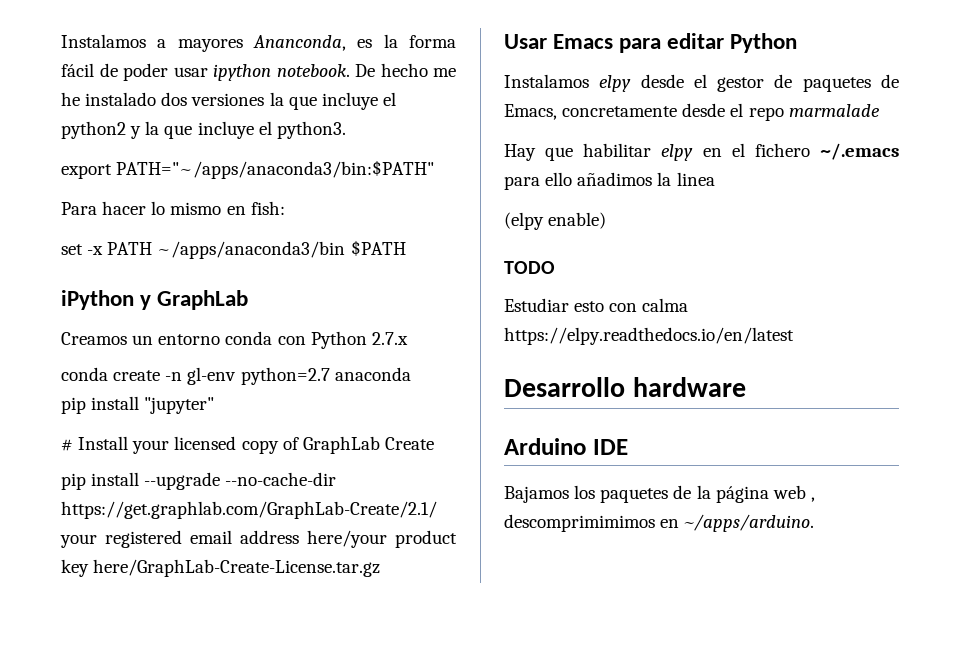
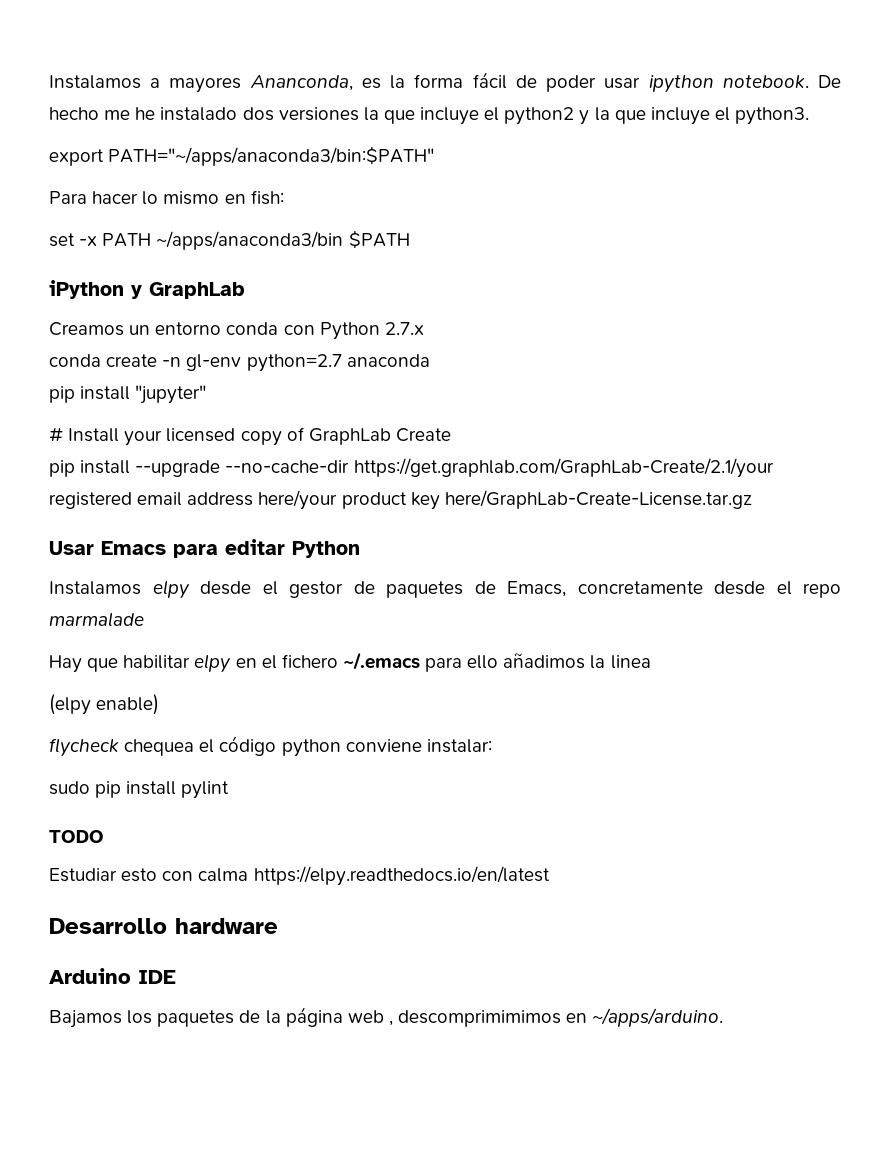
(607, 220) none -> [49,736,492,757] [49,781,230,799] // flycheck chequea el código python conviene instalar: // sudo pip install pylint

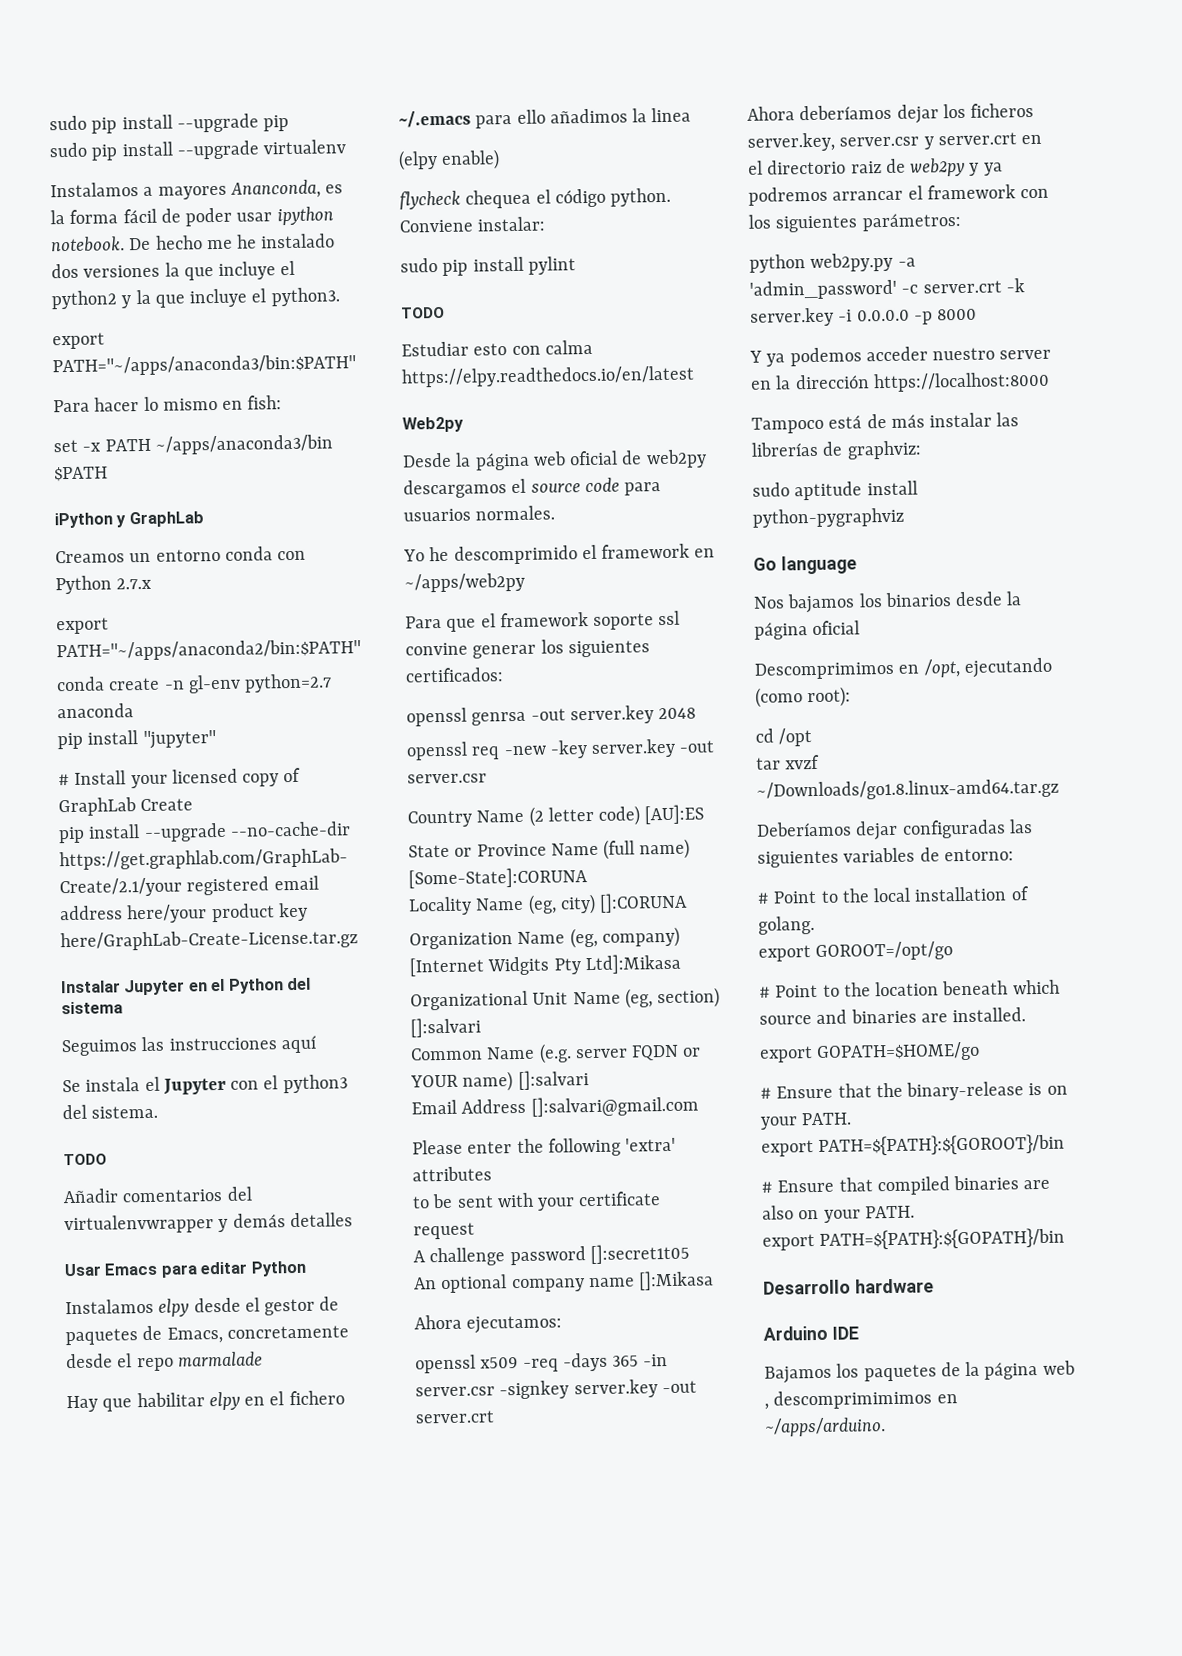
(49, 82) none -> [49,113,290,134] [49,139,347,161] sudo pip install --upgrade pip // sudo pip install --upgrade virtualenv //
(424, 328) none -> [56,617,109,635] [56,639,361,662] // export PATH="~/apps/anaconda2/bin:$PATH"
(752, 499) none -> [61,977,312,996] [61,1001,123,1015] [61,1035,316,1057] [62,1074,348,1095] [62,1104,159,1120] [63,1153,107,1166] [63,1186,252,1204] [64,1212,353,1235] // Instalar Jupyter en el Python del sistema // Seguimos las instrucciones aquí // Se instala el Jupyter con el python3 del sistema. // TODO // Añadir comentarios del virtualenvwrapper y demás detalles
[281,739,422,757] python conviene -> [610,187,672,207] [399,219,473,233] python. Conviene
(550, 876) none -> [402,416,464,433] [402,449,707,471] [403,477,662,499] [403,505,556,522] [403,543,716,565] [404,572,525,593] [405,610,681,632] [405,639,650,659] [405,667,504,683] [406,705,697,727] [406,738,715,761] [407,773,487,784] [407,804,705,828] [408,838,691,860] [408,867,588,889] [408,892,689,916] [409,926,680,950] [409,953,681,977] [410,987,721,1011] [410,1017,481,1038] [410,1043,702,1064] [410,1070,589,1092] [411,1095,699,1117] [412,1137,677,1157] [412,1166,492,1182] [412,1191,662,1211] [413,1222,475,1240] [413,1243,690,1267] [414,1270,715,1294] [414,1314,563,1334] [415,1352,669,1374] [415,1379,697,1400] [415,1410,494,1424] [747,102,1035,124] [747,132,1043,152] [748,157,1003,177] [748,184,1050,206] [748,212,961,233] [749,252,916,273] [749,278,1025,300] [750,307,978,327] [749,346,1052,367] [751,371,1050,393] [751,412,1020,434] [751,440,922,460] [752,480,918,501] [752,507,904,528] [753,555,857,575] [753,591,1023,614] [754,620,861,640] [754,657,1053,680] [755,686,852,708] [755,728,813,747] [756,754,821,770] [756,778,1059,801] [756,819,1033,841] [757,847,1014,868] [757,886,1030,904] [758,916,815,935] [758,941,954,962] [759,979,1060,998] [759,1007,1027,1025] [759,1041,981,1063] [760,1081,1068,1101] [760,1112,853,1130] [761,1133,1066,1157] [761,1175,1051,1196] [762,1205,915,1223] [762,1227,1066,1251] // Web2py // Desde la página web oficial de web2py descargamos el source code para usuarios normales. // Yo he descomprimido el framework en ~/apps/web2py // Para que el framework soporte ssl convine generar los siguientes certificados: // openssl genrsa -out server.key 2048 // openssl req -new -key server.key -out server.csr // Country Name (2 letter code) [AU]:ES // State or Province Name (full name) [Some-State]:CORUNA // Locality Name (eg, city) []:CORUNA // Organization Name (eg, company) [Internet Widgits Pty Ltd]:Mikasa // Organizational Unit Name (eg, section) []:salvari // Common Name (e.g. server FQDN or YOUR name) []:salvari // Email Address []:salvari@gmail.com // Please enter the following 'extra' attributes // to be sent with your certificate request // A challenge password []:secret1t05 // An optional company name []:Mikasa // Ahora ejecutamos: // openssl x509 -req -days 365 -in server.csr -signkey server.key -out server.crt // Ahora deberíamos dejar los ficheros server.key, server.csr y server.crt en el directorio raiz de web2py y ya podremos arrancar el framework con los siguientes parámetros: // python web2py.py -a 'admin_password' -c server.crt -k server.key -i 0.0.0.0 -p 8000 // Y ya podemos acceder nuestro server en la dirección https://localhost:8000 // Tampoco está de más instalar las librerías de graphviz: // sudo aptitude install python-pygraphviz // Go language // Nos bajamos los binarios desde la página oficial // Descomprimimos en /opt, ejecutando (como root): // cd /opt // tar xvzf ~/Downloads/go1.8.linux-amd64.tar.gz // Deberíamos dejar configuradas las siguientes variables de entorno: // # Point to the local installation of golang. // export GOROOT=/opt/go // # Point to the location beneath which source and binaries are installed. // export GOPATH=$HOME/go // # Ensure that the binary-release is on your PATH. // export PATH=${PATH}:${GOROOT}/bin // # Ensure that compiled binaries are also on your PATH. // export PATH=${PATH}:${GOPATH}/bin

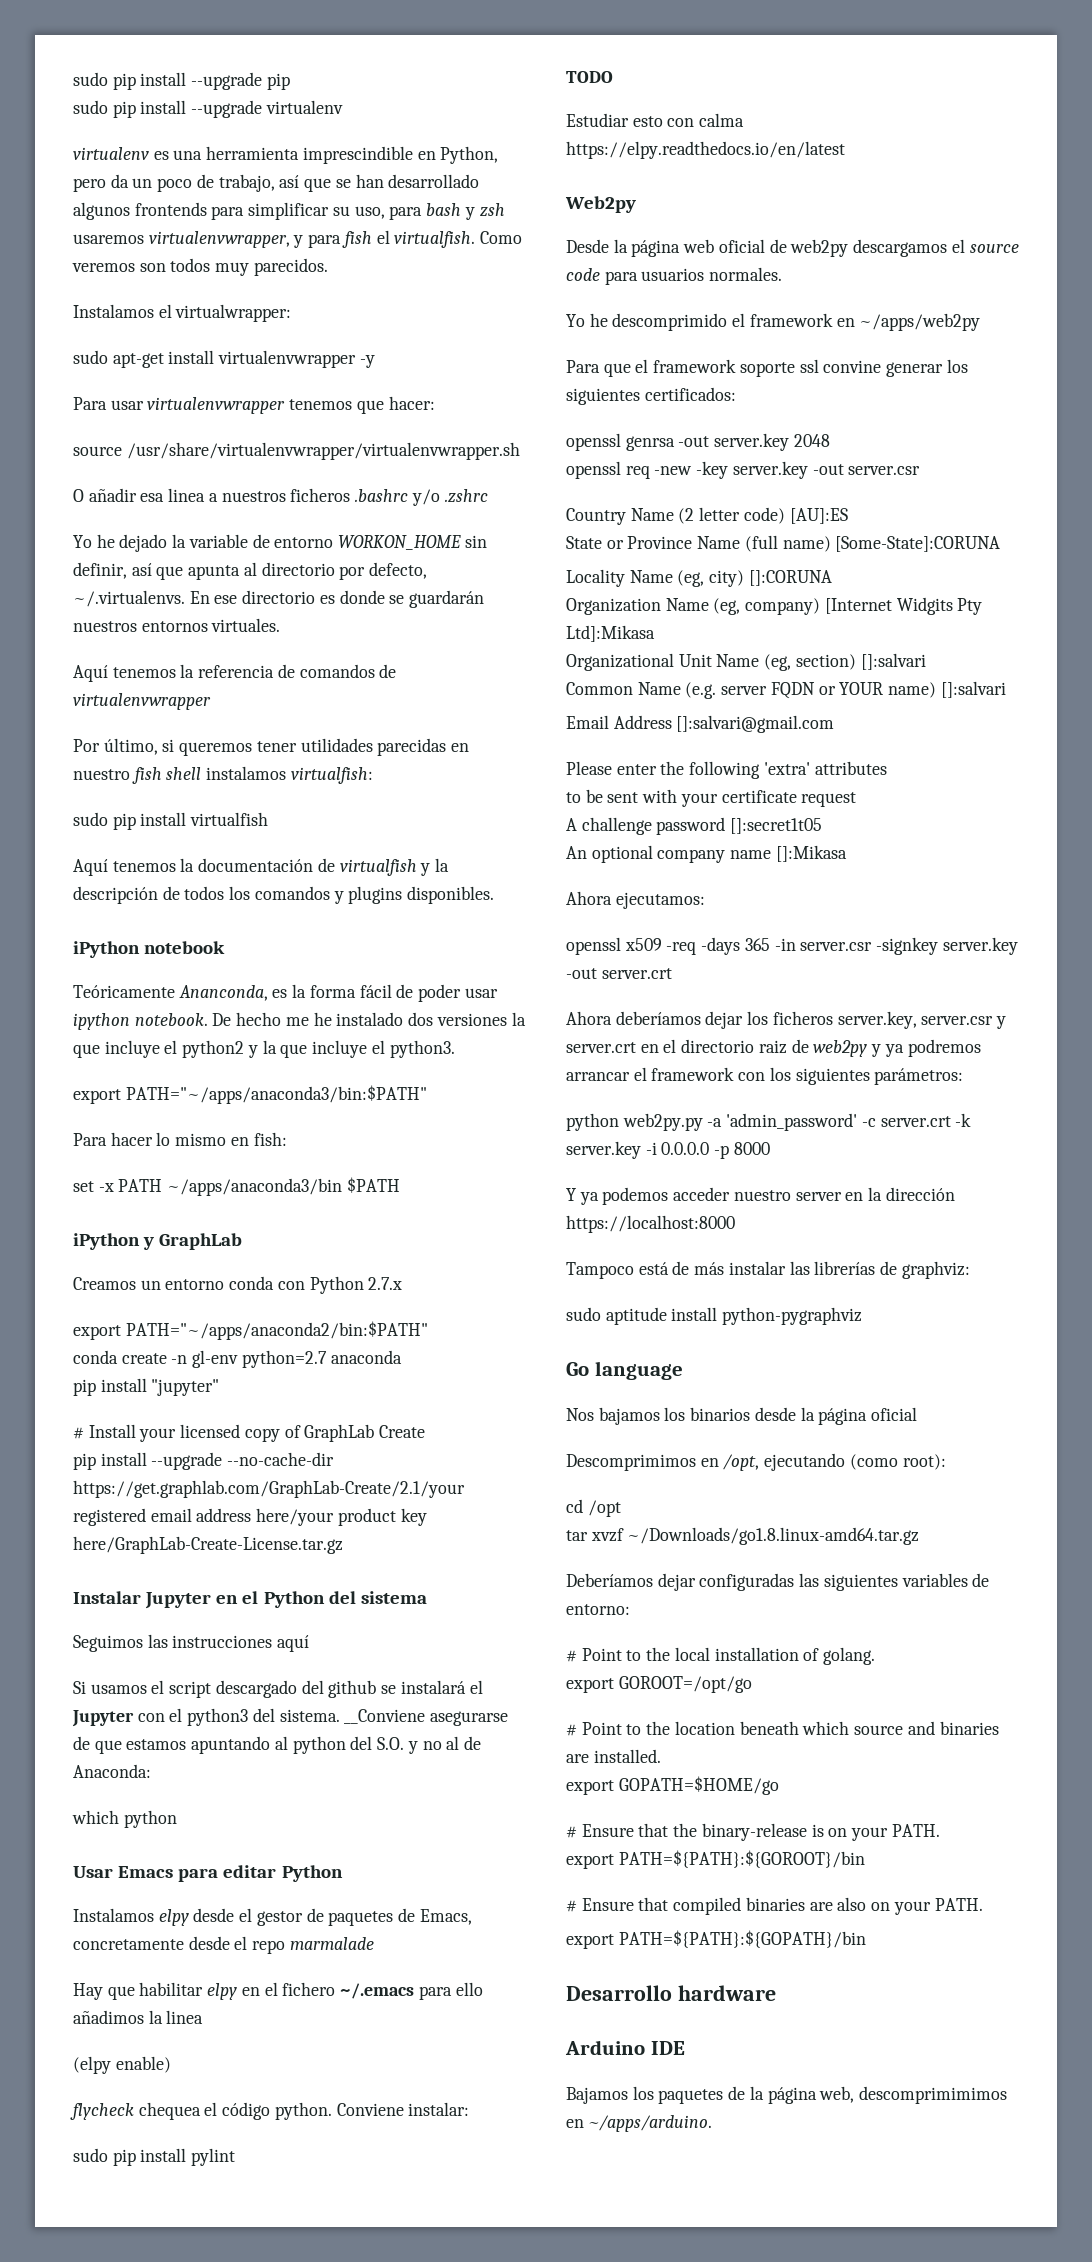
[50,182,227,200] Instalamos a mayores -> [73,146,499,164] [73,174,480,192] [73,202,505,220] [73,230,523,248] [72,258,328,276] [73,304,292,322] [73,350,375,368] [73,396,435,414] [73,442,520,460] [73,488,488,506] [73,534,487,552] [73,562,428,580] [73,590,485,608] [73,618,281,632] [73,664,397,682] [73,693,211,710] [73,738,470,756] [73,766,373,784] [73,812,269,830] [73,858,450,876] [73,886,495,904] [73,941,226,958] [73,985,175,998] virtualenv es una herramienta imprescindible en Python, pero da un poco de trabajo, así que se han desarrollado algunos frontends para simplificar su uso, para bash y zsh usaremos virtualenvwrapper, y para fish el virtualfish. Como veremos son todos muy parecidos. // Instalamos el virtualwrapper: // sudo apt-get install virtualenvwrapper -y // Para usar virtualenvwrapper tenemos que hacer: // source /usr/share/virtualenvwrapper/virtualenvwrapper.sh // O añadir esa linea a nuestros ficheros .bashrc y/o .zshrc // Yo he dejado la variable de entorno WORKON_HOME sin definir, así que apunta al directorio por defecto, ~/.virtualenvs. En ese directorio es donde se guardarán nuestros entornos virtuales. // Aquí tenemos la referencia de comandos de virtualenvwrapper // Por último, si queremos tener utilidades parecidas en nuestro fish shell instalamos virtualfish: // sudo pip install virtualfish // Aquí tenemos la documentación de virtualfish y la descripción de todos los comandos y plugins disponibles. // iPython notebook // Teóricamente
[62,1077,141,1093] Se instala -> [73,1680,466,1698] Si usamos el script descargado del github se instalará
[63,1153,107,1166] [63,1186,252,1204] [64,1212,353,1235] // TODO // Añadir comentarios del virtualenvwrapper y demás detalles -> [344,1709,509,1726] [73,1736,481,1754] [73,1764,151,1778] [72,1810,177,1828] __Conviene asegurarse de que estamos apuntando al python del S.O. y no al de Anaconda: // which python
[1042,1360,1075,1375] [764,1403,769,1410] web , -> [819,2086,855,2103] web,

